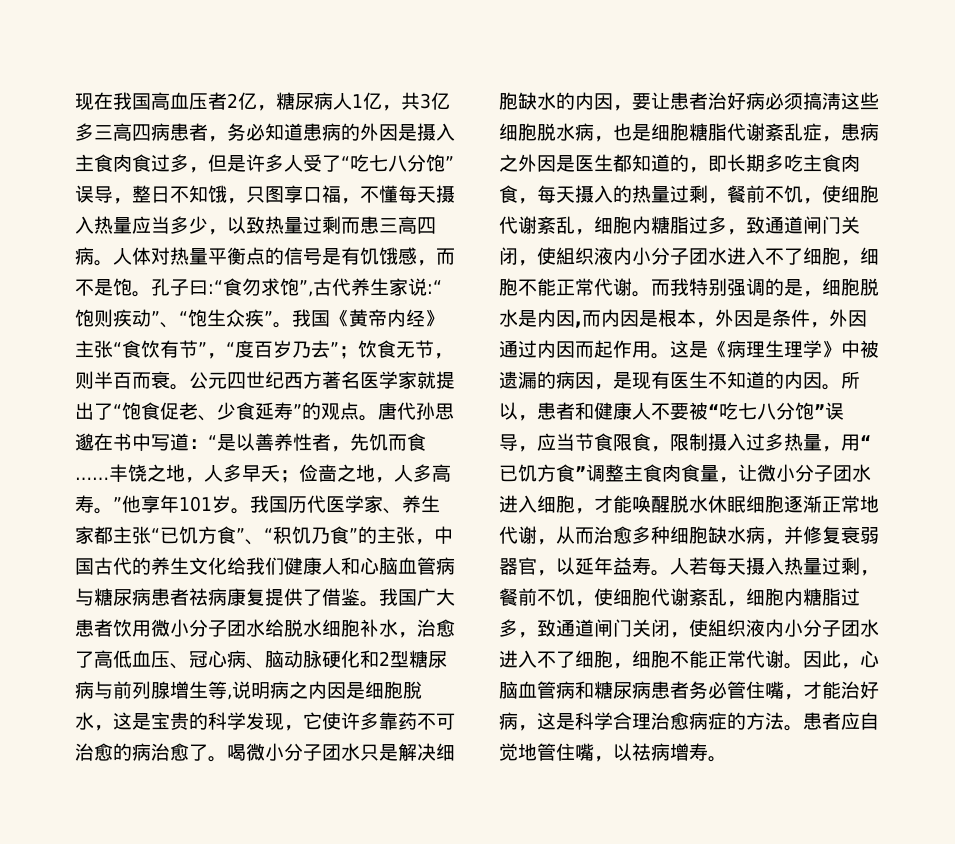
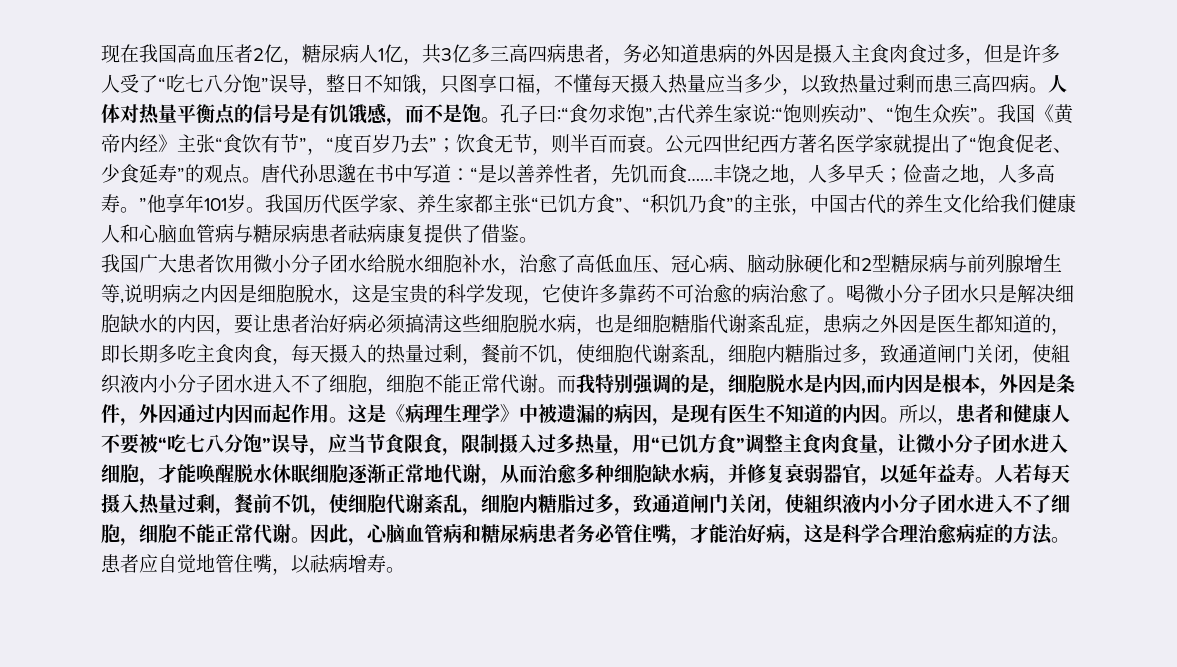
(379, 604) none -> (538, 240) //

